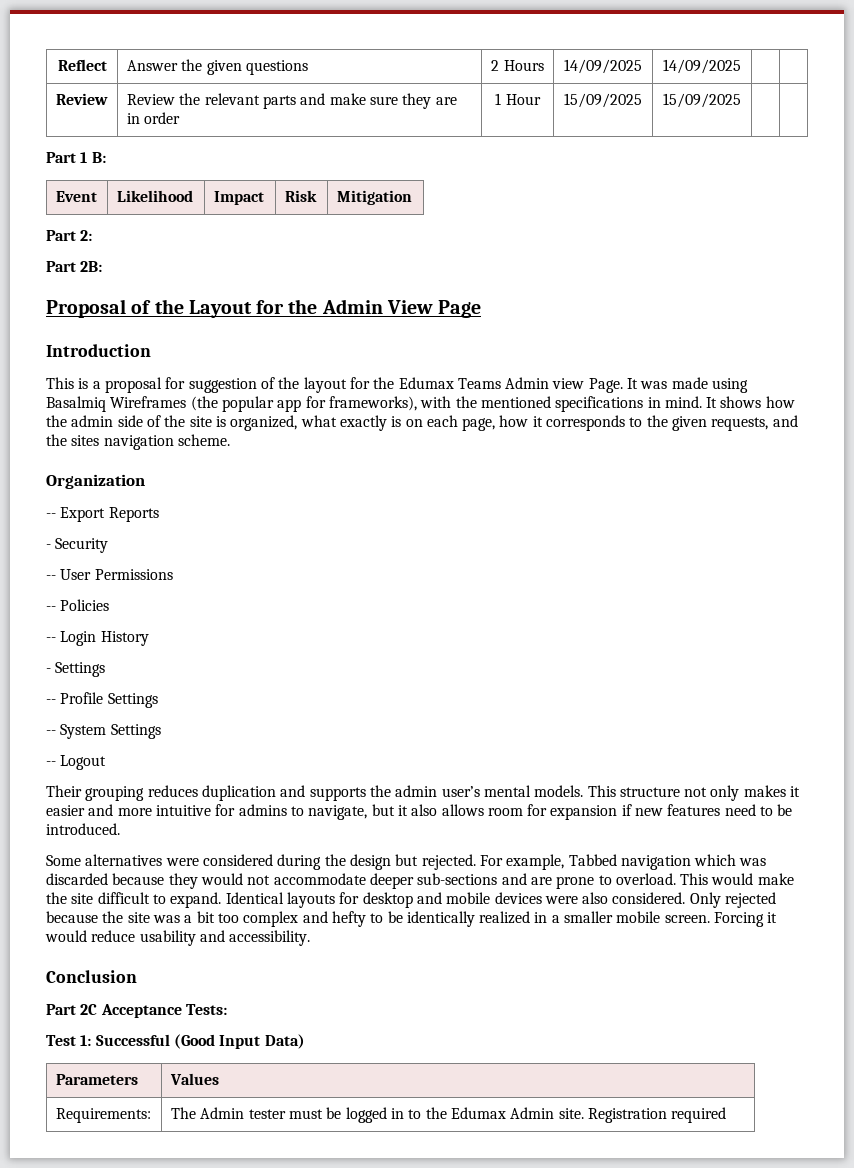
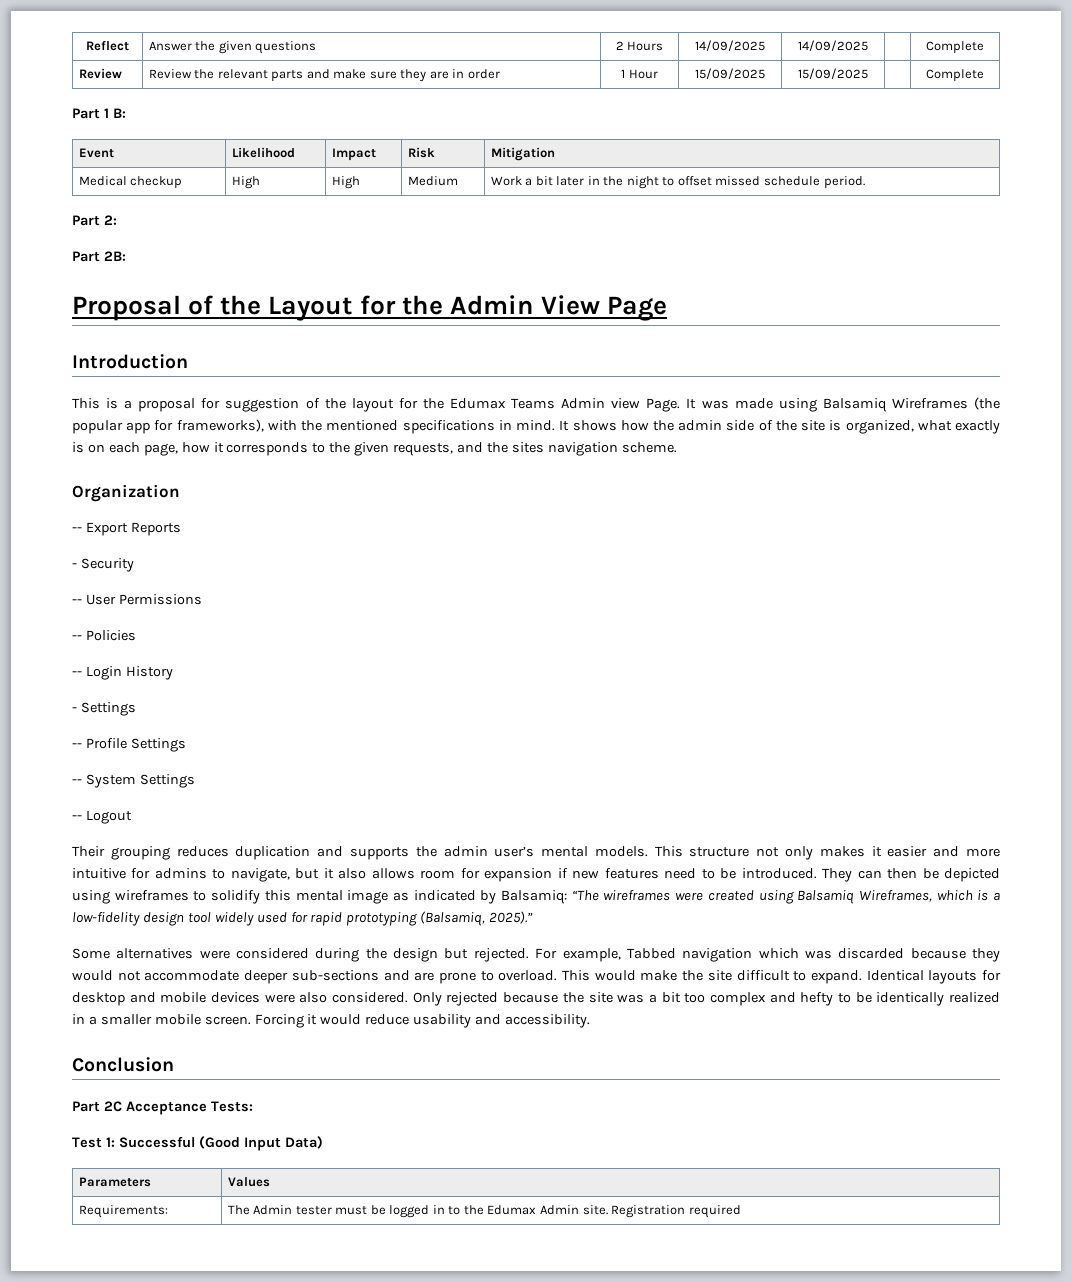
(741, 66) none -> [926,41,984,54] Complete
(741, 100) none -> [926,69,984,82] Complete
(412, 197) none -> [78,176,183,189] [231,176,260,189] [331,176,360,189] [407,176,458,186] [490,176,865,189] // Medical checkup | High | High | Medium | Work a bit later in the night to offset missed schedule period.
[46,396,106,412] Basalmiq -> [822,398,887,412] Balsamiq
(120, 829) none -> [822,868,1001,882] [72,890,1001,904] [72,911,534,926] They can then be depicted using wireframes to solidify this mental image as indicated by Balsamiq: “The wireframes were created using Balsamiq Wireframes, which is a low-fidelity design tool widely used for rapid prototyping (Balsamiq, 2025).”

